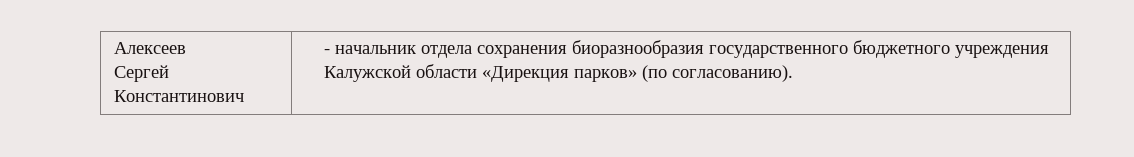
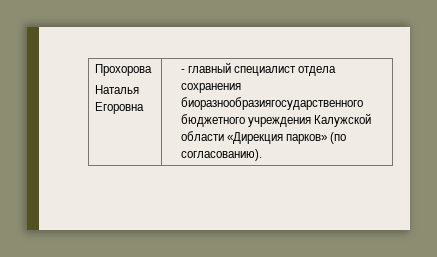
[114,42,187,54] [114,65,170,82] [114,90,245,102] [324,40,849,58] Алексеев // Сергей Константинович | - начальник отдела сохранения биоразнообразия государственного -> [95,64,153,76] [95,85,140,94] [95,102,145,114] [180,62,336,76] [180,83,241,93] [180,97,363,110] Прохорова // Наталья Егоровна | - главный специалист отдела сохранения биоразнообразиягосударственного

